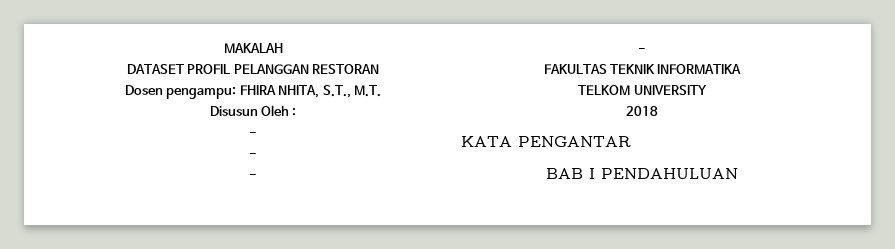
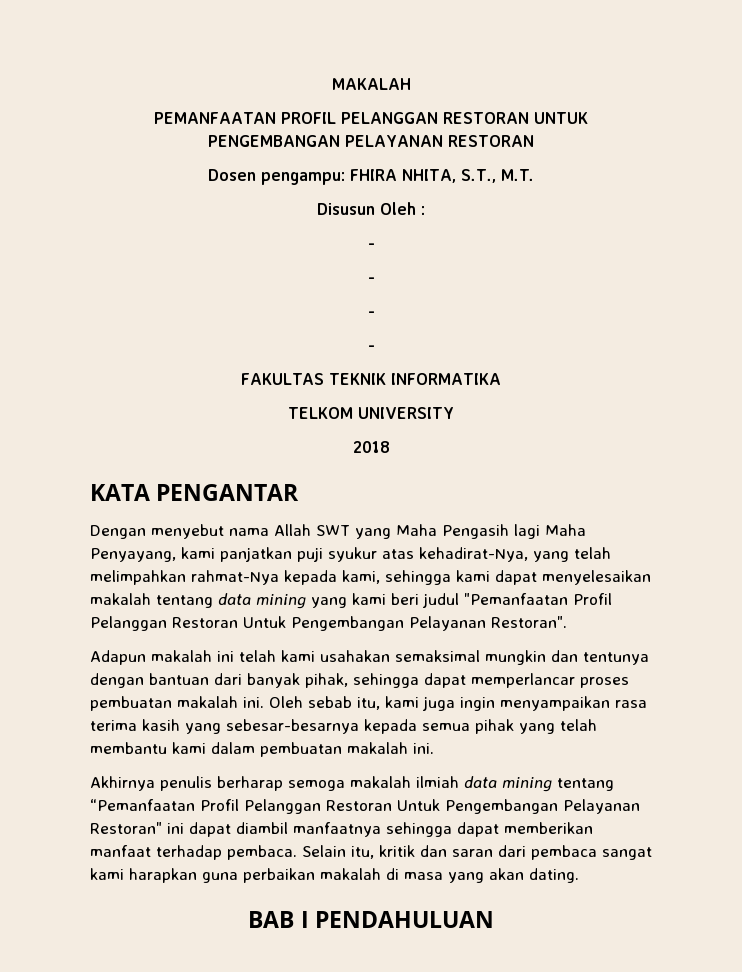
[126,64,185,74] DATASET -> [153,112,277,124] PEMANFAATAN
(380, 69) none -> [534,112,589,124] [208,135,534,147] UNTUK PENGEMBANGAN PELAYANAN RESTORAN
(631, 141) none -> [90,524,586,539] [90,547,611,562] [90,570,651,585] [90,593,612,609] [90,616,567,631] [90,650,649,665] [90,673,629,688] [90,696,647,711] [90,719,597,734] [90,742,434,757] [90,776,614,792] [90,799,640,814] [90,822,593,837] [90,845,652,860] [90,868,579,883] // Dengan menyebut nama Allah SWT yang Maha Pengasih lagi Maha Penyayang, kami panjatkan puji syukur atas kehadirat-Nya, yang telah melimpahkan rahmat-Nya kepada kami, sehingga kami dapat menyelesaikan makalah tentang data mining yang kami beri judul "Pemanfaatan Profil Pelanggan Restoran Untuk Pengembangan Pelayanan Restoran". // Adapun makalah ini telah kami usahakan semaksimal mungkin dan tentunya dengan bantuan dari banyak pihak, sehingga dapat memperlancar proses pembuatan makalah ini. Oleh sebab itu, kami juga ingin menyampaikan rasa terima kasih yang sebesar-besarnya kepada semua pihak yang telah membantu kami dalam pembuatan makalah ini. // Akhirnya penulis berharap semoga makalah ilmiah data mining tentang “Pemanfaatan Profil Pelanggan Restoran Untuk Pengembangan Pelayanan Restoran" ini dapat diambil manfaatnya sehingga dapat memberikan manfaat terhadap pembaca. Selain itu, kritik dan saran dari pembaca sangat kami harapkan guna perbaikan makalah di masa yang akan dating.

